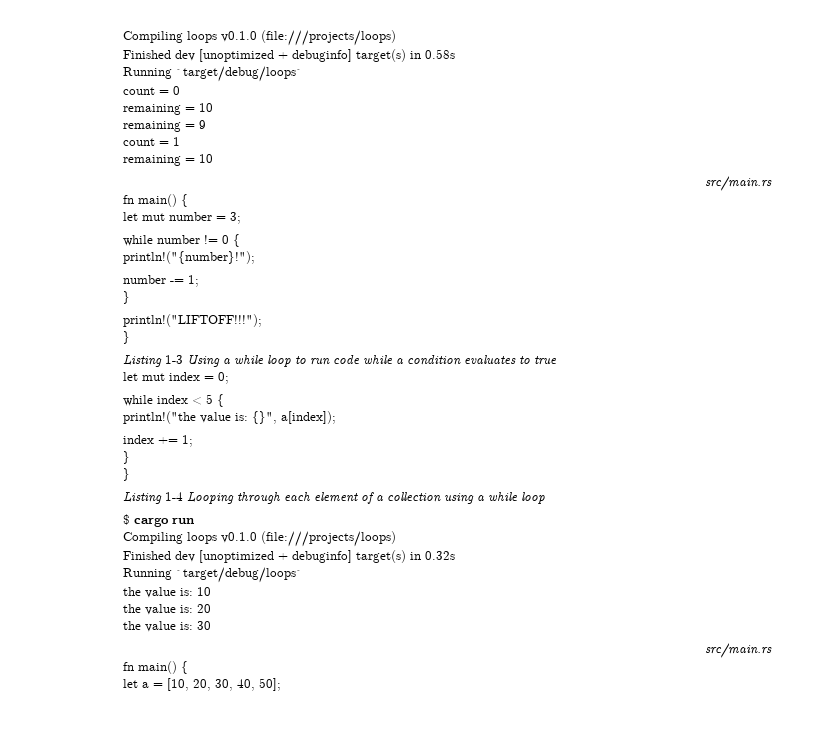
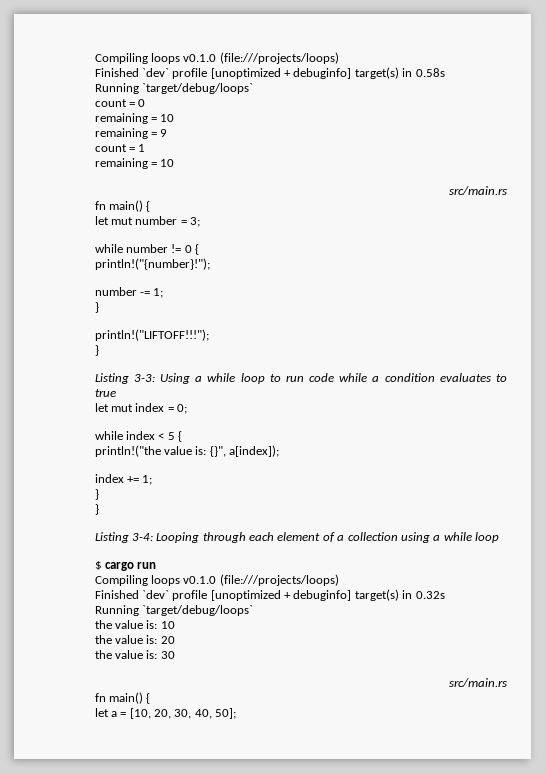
[122,30,396,46] [122,50,195,61] Compiling loops v0.1.0 (file:///projects/loops) // Finished dev -> [94,52,339,64] [94,68,208,79] Compiling loops v0.1.0 (file:///projects/loops) // Finished `dev` profile
[164,355,183,364] 1-3 -> [133,374,155,382] 3-3:
[164,492,183,501] 1-4 -> [131,533,153,541] 3-4:
[174,551,195,562] dev -> [141,590,208,601] `dev` profile

